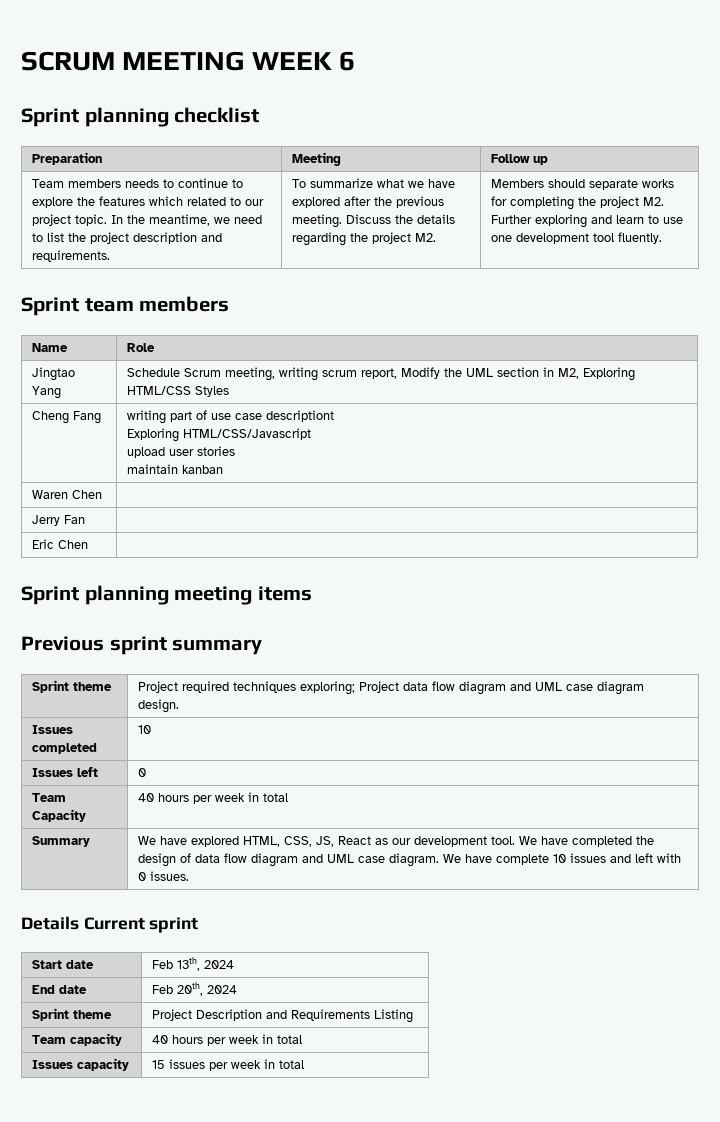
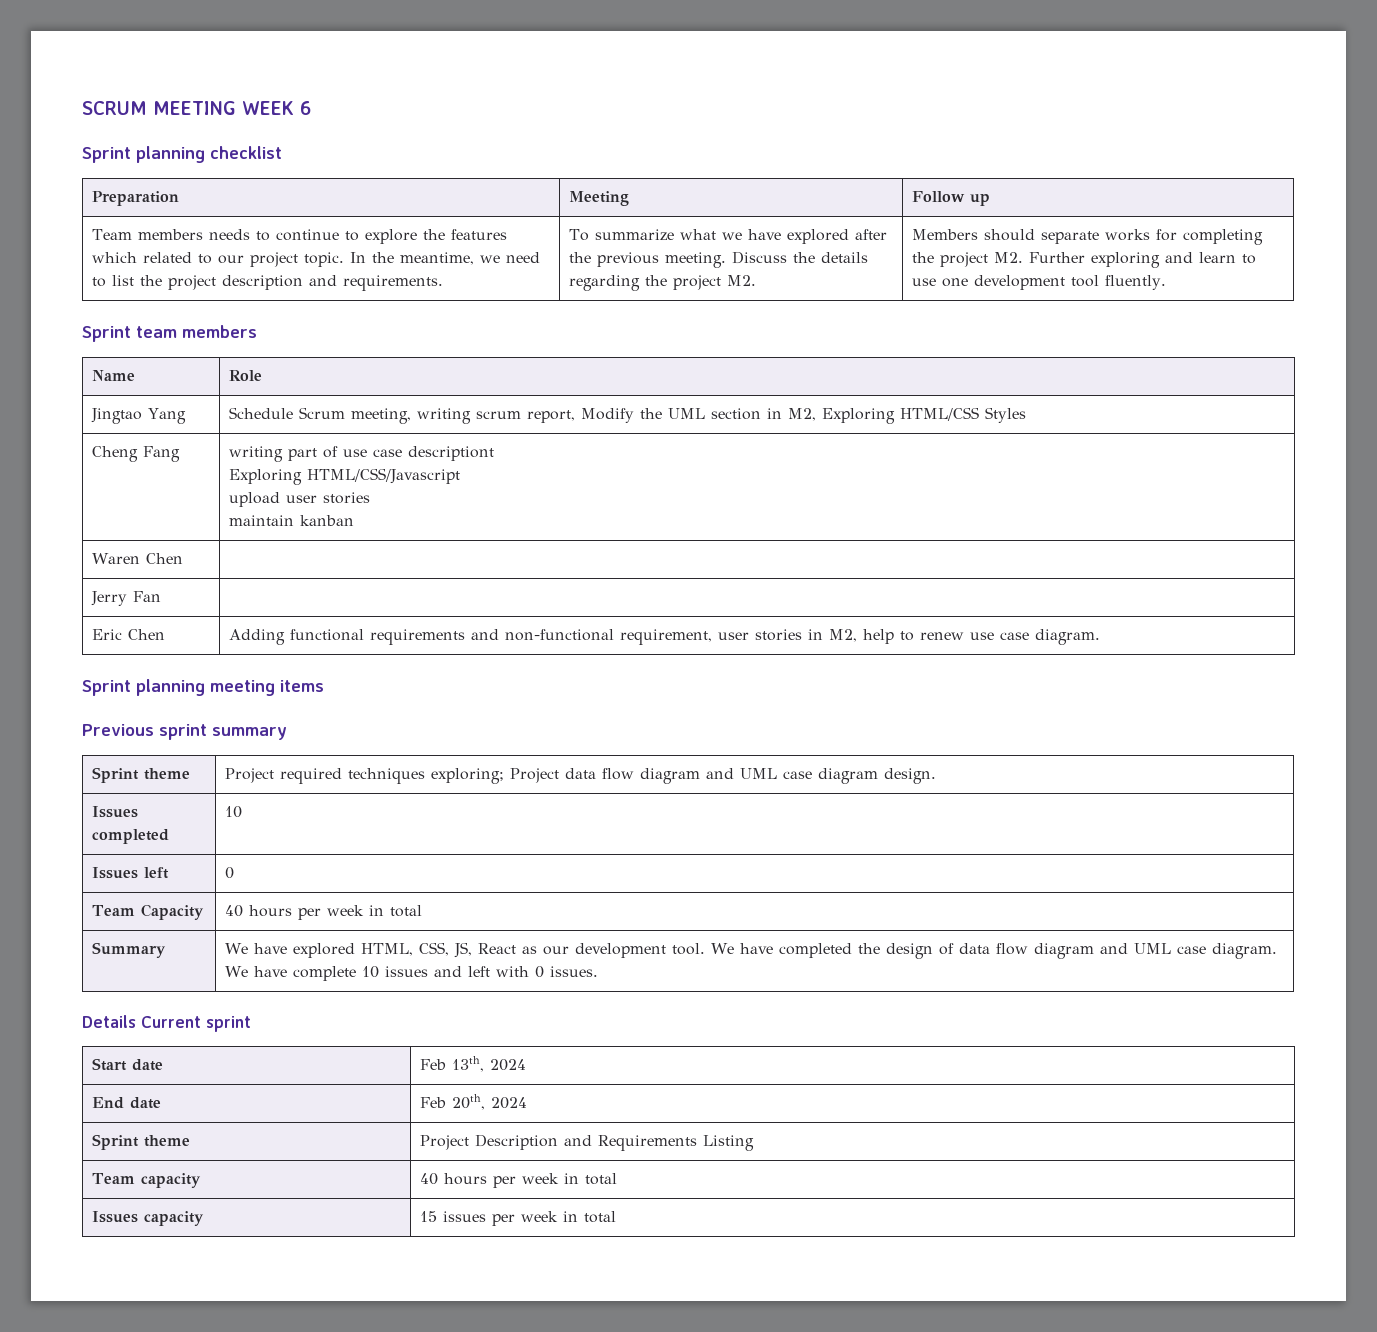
(89, 544) none -> [228,629,1100,645] Adding functional requirements and non-functional requirement, user stories in M2, help to renew use case diagram.

